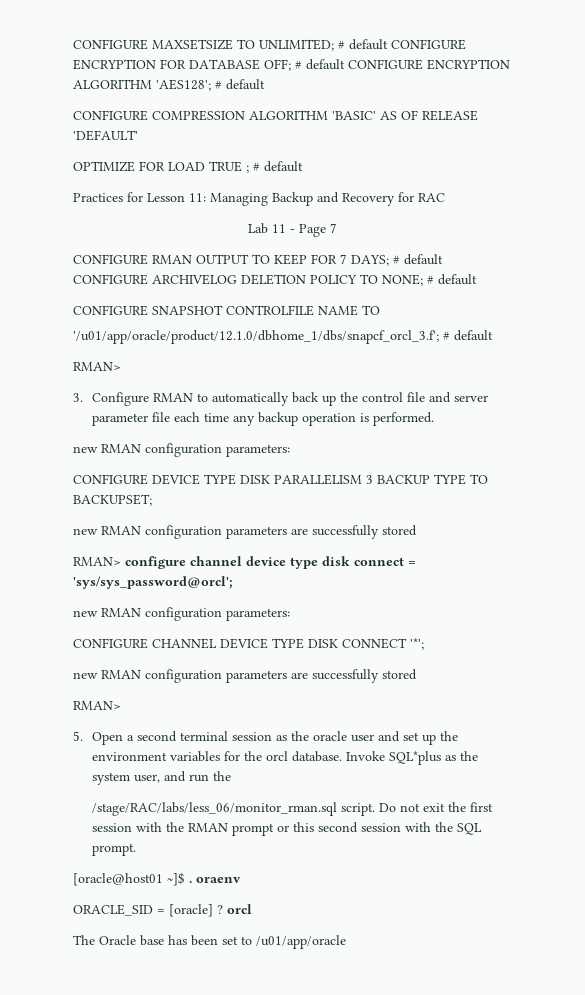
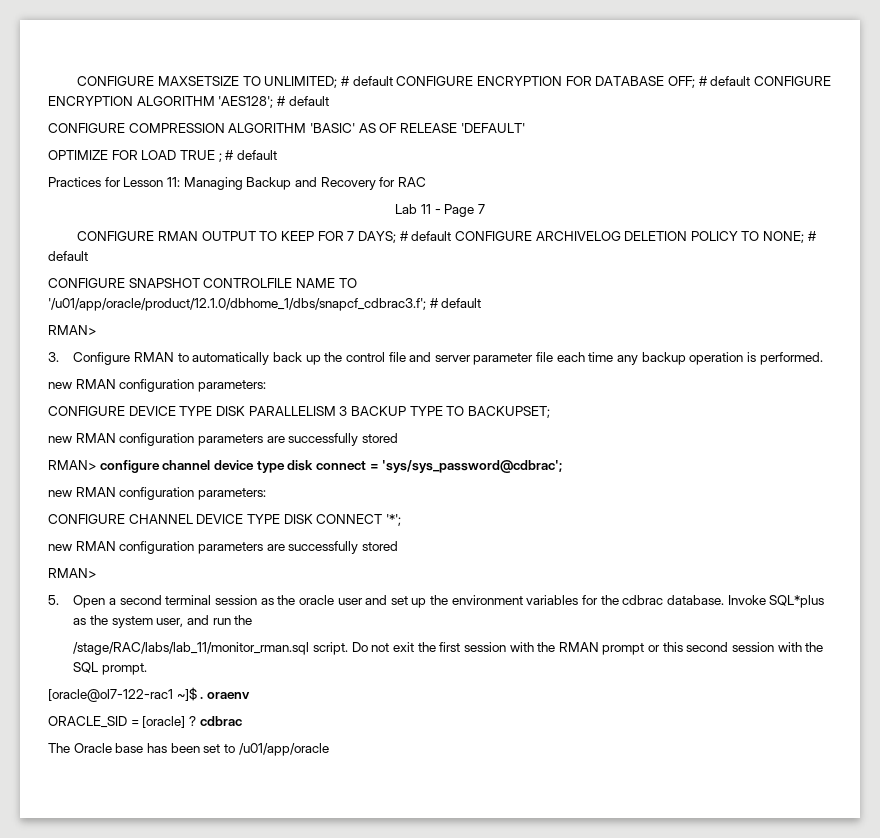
[73,330,439,344] '/u01/app/oracle/product/12.1.0/dbhome_1/dbs/snapcf_orcl_3.f'; -> [48,298,426,311] '/u01/app/oracle/product/12.1.0/dbhome_1/dbs/snapcf_cdbrac3.f';
[73,576,233,589] 'sys/sys_password@orcl'; -> [382,460,563,473] 'sys/sys_password@cdbrac';
[265,751,288,761] orcl -> [622,595,664,605] cdbrac
[91,802,337,816] /stage/RAC/labs/less_06/monitor_rman.sql -> [73,642,310,655] /stage/RAC/labs/lab_11/monitor_rman.sql
[73,873,163,886] [oracle@host01 -> [48,689,173,702] [oracle@ol7-122-rac1
[227,904,252,914] orcl -> [199,716,242,726] cdbrac

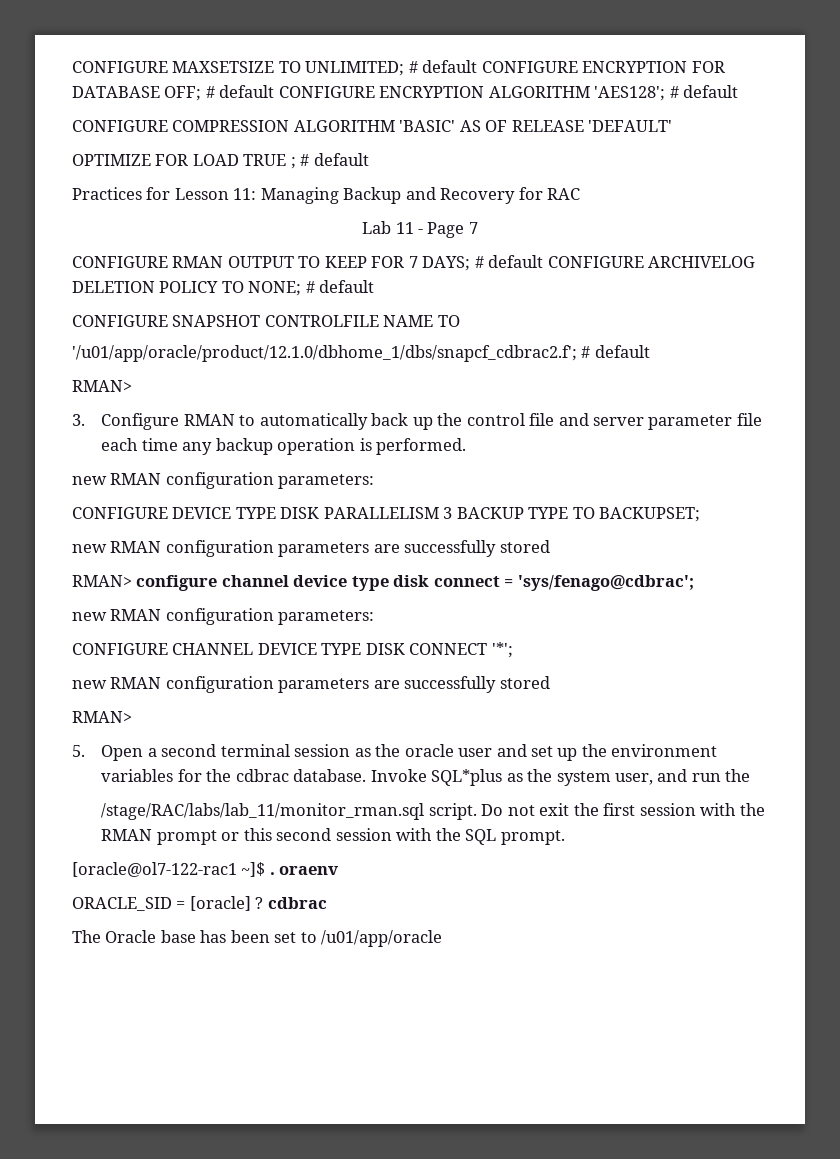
[48,298,426,311] '/u01/app/oracle/product/12.1.0/dbhome_1/dbs/snapcf_cdbrac3.f'; -> [72,345,577,362] '/u01/app/oracle/product/12.1.0/dbhome_1/dbs/snapcf_cdbrac2.f';
[382,460,563,473] 'sys/sys_password@cdbrac'; -> [517,575,694,591] 'sys/fenago@cdbrac';

